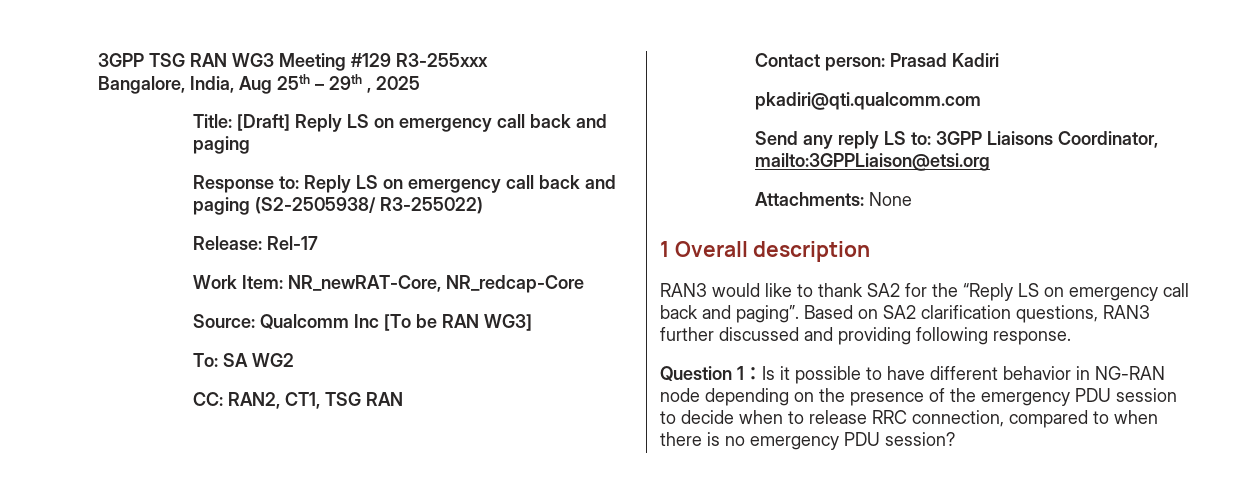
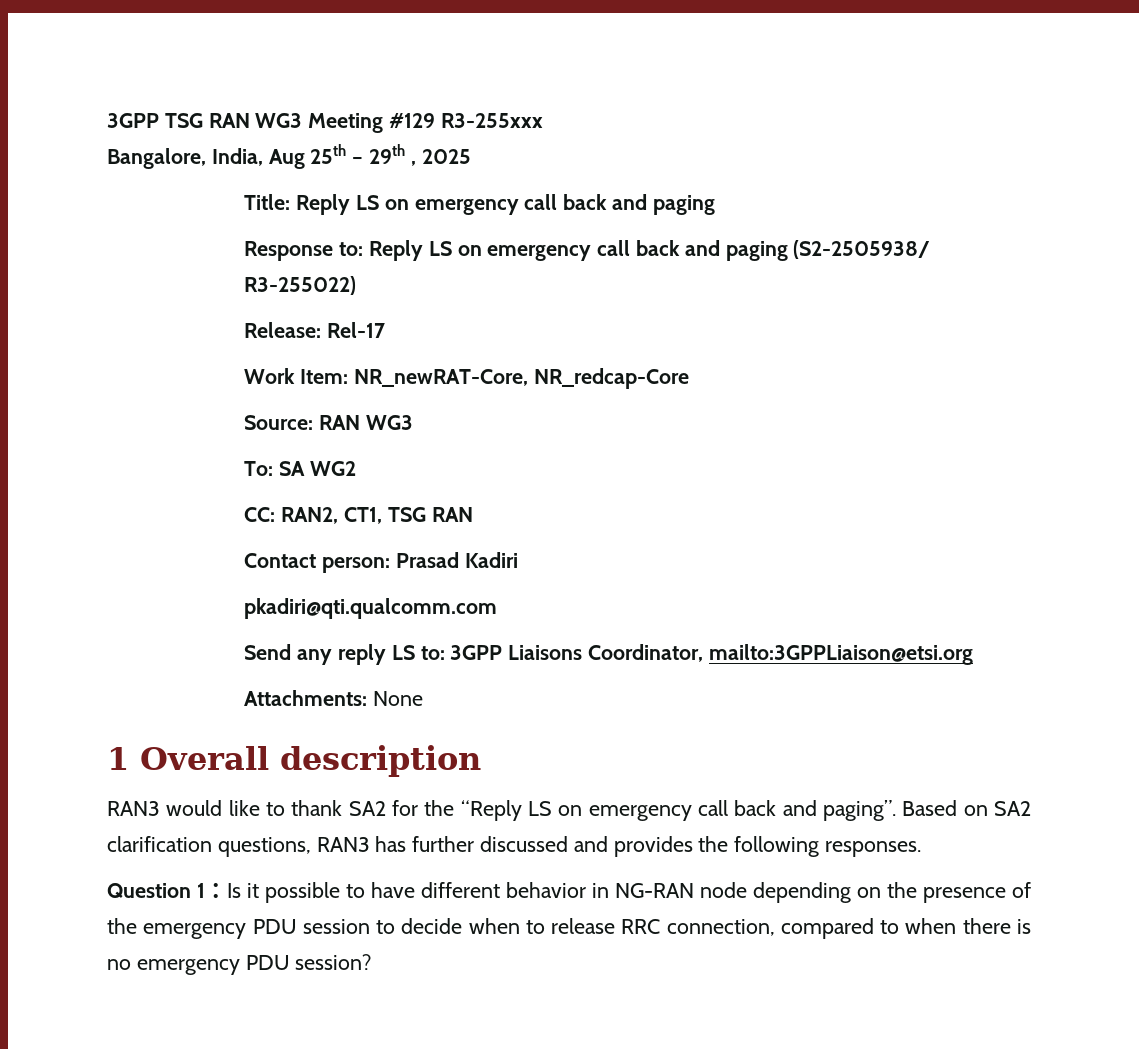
[236,114,290,131] [Draft] -> (291, 202) none
[259,314,532,331] Qualcomm Inc [To be RAN WG3] -> [319,415,413,430] RAN WG3
(1150, 312) none -> [375,836,407,852] has
[838,327,1071,345] providing following response. -> [613,836,922,857] provides the following responses.

